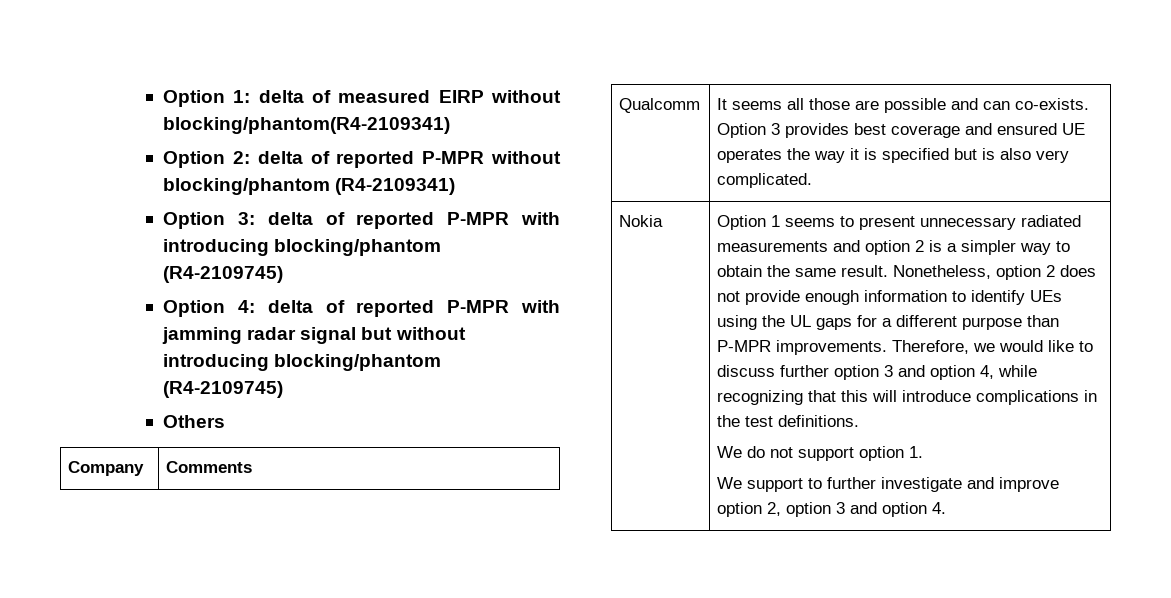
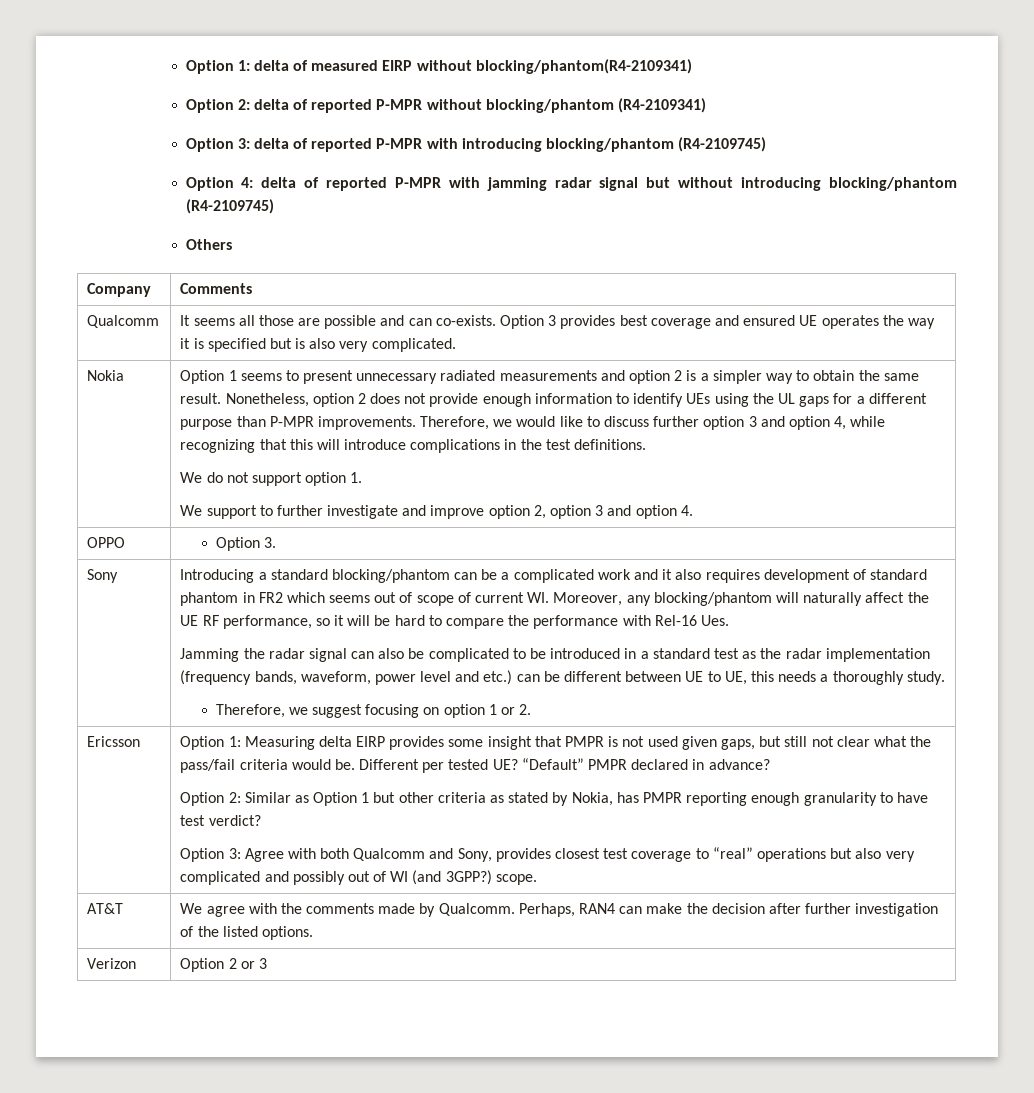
(947, 508) none -> [87,537,126,548] [215,537,276,551] [87,569,119,583] [180,569,928,583] [180,592,929,606] [180,615,729,629] [180,648,930,662] [180,670,945,685] [215,704,532,718] [87,736,141,747] [180,736,932,750] [180,758,770,773] [180,792,928,806] [180,815,261,826] [180,847,915,862] [180,870,537,885] [87,903,124,914] [180,903,939,917] [180,926,313,940] [87,958,137,969] [180,958,267,972] // OPPO | Option 3. // Sony | Introducing a standard blocking/phantom can be a complicated work and it also requires development of standard phantom in FR2 which seems out of scope of current WI. Moreover, any blocking/phantom will naturally affect the UE RF performance, so it will be hard to compare the performance with Rel-16 Ues. // Jamming the radar signal can also be complicated to be introduced in a standard test as the radar implementation (frequency bands, waveform, power level and etc.) can be different between UE to UE, this needs a thoroughly study. // Therefore, we suggest focusing on option 1 or 2. // Ericsson | Option 1: Measuring delta EIRP provides some insight that PMPR is not used given gaps, but still not clear what the pass/fail criteria would be. Different per tested UE? “Default” PMPR declared in advance? // Option 2: Similar as Option 1 but other criteria as stated by Nokia, has PMPR reporting enough granularity to have test verdict? // Option 3: Agree with both Qualcomm and Sony, provides closest test coverage to “real” operations but also very complicated and possibly out of WI (and 3GPP?) scope. // AT&T | We agree with the comments made by Qualcomm. Perhaps, RAN4 can make the decision after further investigation of the listed options. // Verizon | Option 2 or 3

